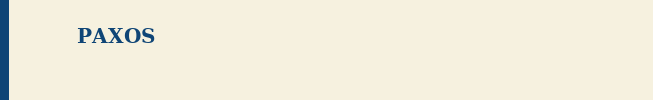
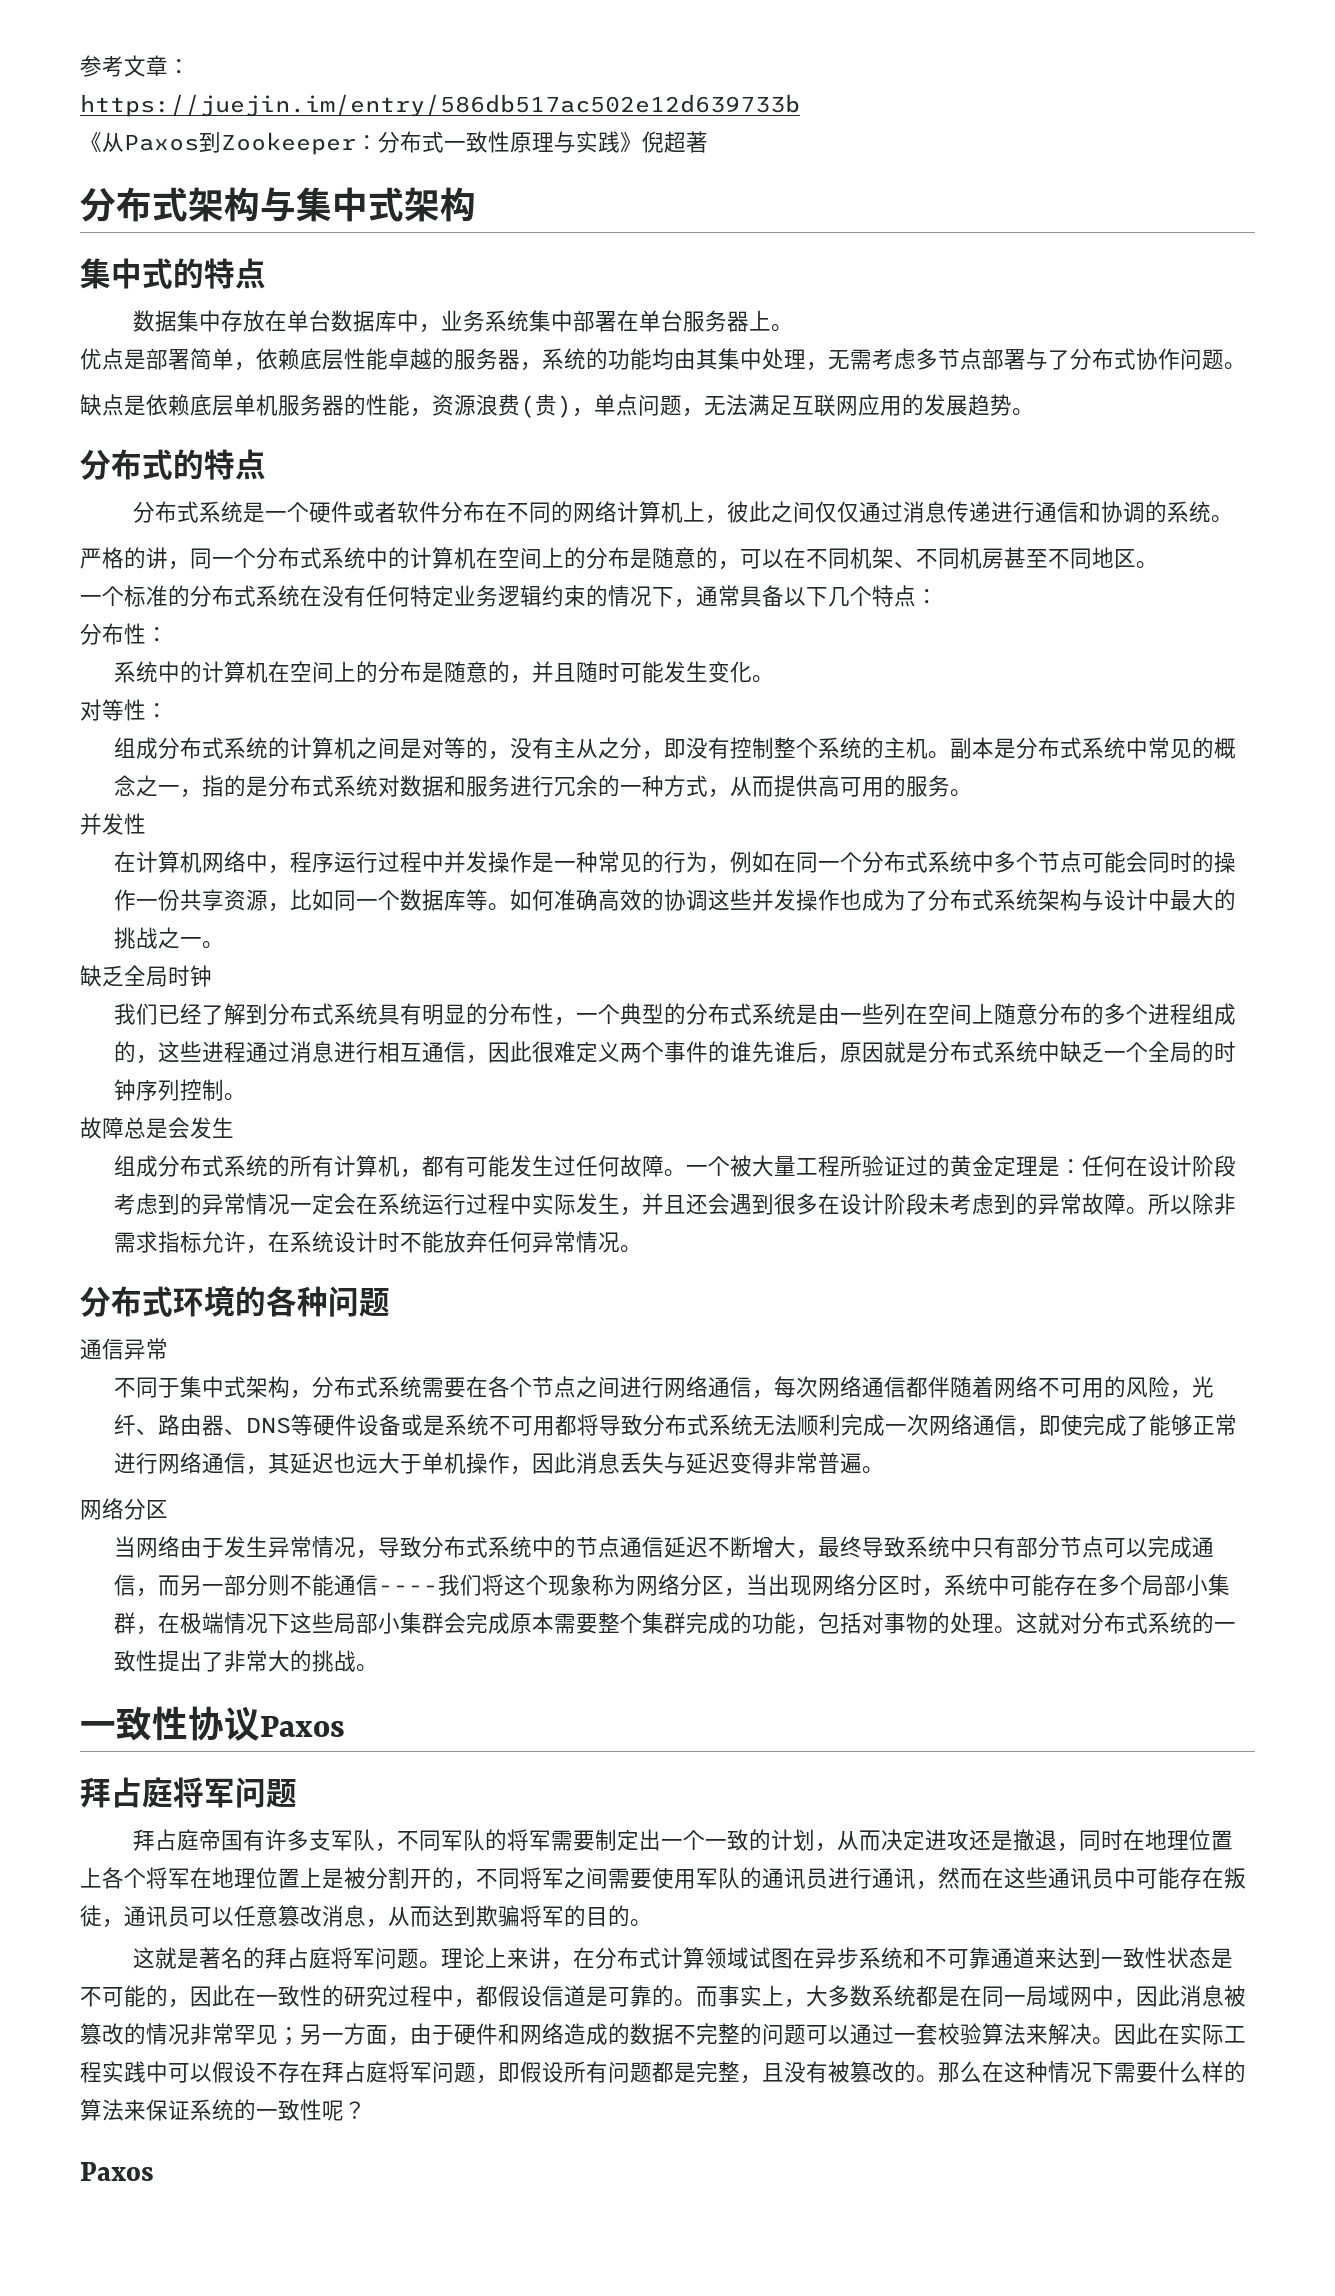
[77,28,155,43] PAXOS -> [80,55,190,77] [80,94,800,117] [80,131,708,155] [80,187,476,222] [80,258,266,289] [133,310,794,333] [80,348,1246,371] [80,394,1034,418] [80,449,266,480] [133,501,1234,524] [80,547,1158,570] [80,585,938,608] [80,623,168,645] [113,661,774,684] [80,699,168,721] [113,737,1236,760] [113,775,972,798] [80,813,146,835] [113,851,1236,874] [113,889,1236,912] [113,927,224,949] [80,965,212,987] [113,1003,1236,1026] [113,1041,1236,1064] [113,1079,246,1101] [80,1117,234,1139] [113,1155,1236,1178] [113,1193,1236,1216] [113,1231,642,1254] [80,1286,390,1317] [80,1338,168,1360] [113,1376,1214,1399] [113,1414,1237,1437] [113,1452,884,1475] [80,1498,168,1520] [113,1536,1214,1559] [113,1574,1230,1597] [113,1612,1236,1635] [113,1650,378,1672] [80,1706,345,1741] [80,1777,297,1808] [133,1829,1234,1852] [80,1867,1246,1890] [80,1905,652,1928] [133,1947,1234,1970] [80,1985,1246,2008] [80,2023,1246,2046] [80,2061,1246,2084] [80,2099,366,2121] [80,2162,154,2181] 参考文章： // https://juejin.im/entry/586db517ac502e12d639733b // 《从Paxos到Zookeeper：分布式一致性原理与实践》倪超著 // 分布式架构与集中式架构 // 集中式的特点 // 数据集中存放在单台数据库中，业务系统集中部署在单台服务器上。 // 优点是部署简单，依赖底层性能卓越的服务器，系统的功能均由其集中处理，无需考虑多节点部署与了分布式协作问题。 // 缺点是依赖底层单机服务器的性能，资源浪费(贵)，单点问题，无法满足互联网应用的发展趋势。 // 分布式的特点 // 分布式系统是一个硬件或者软件分布在不同的网络计算机上，彼此之间仅仅通过消息传递进行通信和协调的系统。 // 严格的讲，同一个分布式系统中的计算机在空间上的分布是随意的，可以在不同机架、不同机房甚至不同地区。 // 一个标准的分布式系统在没有任何特定业务逻辑约束的情况下，通常具备以下几个特点： // 分布性： // 系统中的计算机在空间上的分布是随意的，并且随时可能发生变化。 // 对等性： // 组成分布式系统的计算机之间是对等的，没有主从之分，即没有控制整个系统的主机。副本是分布式系统中常见的概念之一，指的是分布式系统对数据和服务进行冗余的一种方式，从而提供高可用的服务。 // 并发性 // 在计算机网络中，程序运行过程中并发操作是一种常见的行为，例如在同一个分布式系统中多个节点可能会同时的操作一份共享资源，比如同一个数据库等。如何准确高效的协调这些并发操作也成为了分布式系统架构与设计中最大的挑战之一。 // 缺乏全局时钟 // 我们已经了解到分布式系统具有明显的分布性，一个典型的分布式系统是由一些列在空间上随意分布的多个进程组成的，这些进程通过消息进行相互通信，因此很难定义两个事件的谁先谁后，原因就是分布式系统中缺乏一个全局的时钟序列控制。 // 故障总是会发生 // 组成分布式系统的所有计算机，都有可能发生过任何故障。一个被大量工程所验证过的黄金定理是：任何在设计阶段考虑到的异常情况一定会在系统运行过程中实际发生，并且还会遇到很多在设计阶段未考虑到的异常故障。所以除非需求指标允许，在系统设计时不能放弃任何异常情况。 // 分布式环境的各种问题 // 通信异常 // 不同于集中式架构，分布式系统需要在各个节点之间进行网络通信，每次网络通信都伴随着网络不可用的风险，光纤、路由器、DNS等硬件设备或是系统不可用都将导致分布式系统无法顺利完成一次网络通信，即使完成了能够正常进行网络通信，其延迟也远大于单机操作，因此消息丢失与延迟变得非常普遍。 // 网络分区 // 当网络由于发生异常情况，导致分布式系统中的节点通信延迟不断增大，最终导致系统中只有部分节点可以完成通信，而另一部分则不能通信----我们将这个现象称为网络分区，当出现网络分区时，系统中可能存在多个局部小集群，在极端情况下这些局部小集群会完成原本需要整个集群完成的功能，包括对事物的处理。这就对分布式系统的一致性提出了非常大的挑战。 // 一致性协议Paxos // 拜占庭将军问题 // 拜占庭帝国有许多支军队，不同军队的将军需要制定出一个一致的计划，从而决定进攻还是撤退，同时在地理位置上各个将军在地理位置上是被分割开的，不同将军之间需要使用军队的通讯员进行通讯，然而在这些通讯员中可能存在叛徒，通讯员可以任意篡改消息，从而达到欺骗将军的目的。 // 这就是著名的拜占庭将军问题。理论上来讲，在分布式计算领域试图在异步系统和不可靠通道来达到一致性状态是不可能的，因此在一致性的研究过程中，都假设信道是可靠的。而事实上，大多数系统都是在同一局域网中，因此消息被篡改的情况非常罕见；另一方面，由于硬件和网络造成的数据不完整的问题可以通过一套校验算法来解决。因此在实际工程实践中可以假设不存在拜占庭将军问题，即假设所有问题都是完整，且没有被篡改的。那么在这种情况下需要什么样的算法来保证系统的一致性呢？ // Paxos

